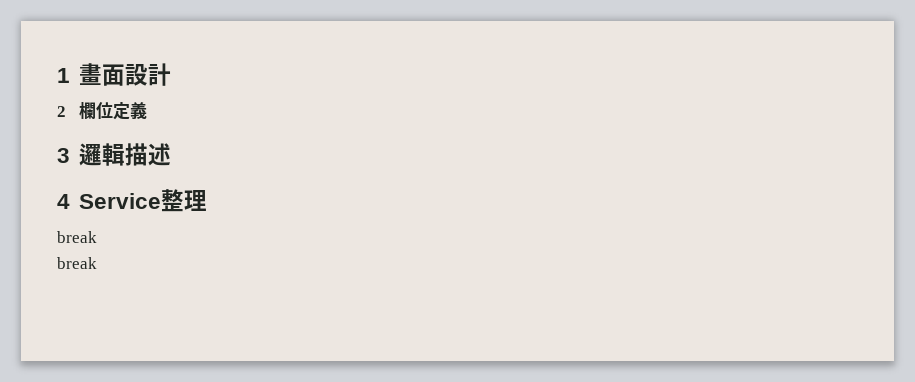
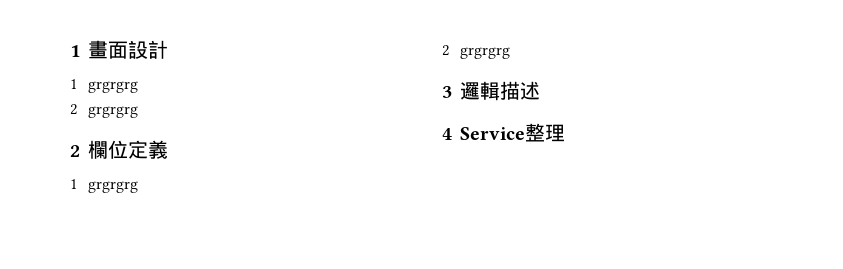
[57,102,147,120] 2欄位定義 -> [70,79,138,93] [70,104,138,118] [70,140,168,159] [70,179,138,193] [442,45,510,59] 1 grgrgrg // 2 grgrgrg // 2欄位定義 // 1 grgrgrg // 2 grgrgrg
[57,231,97,243] [57,257,97,269] // break // break -> (565, 133) none

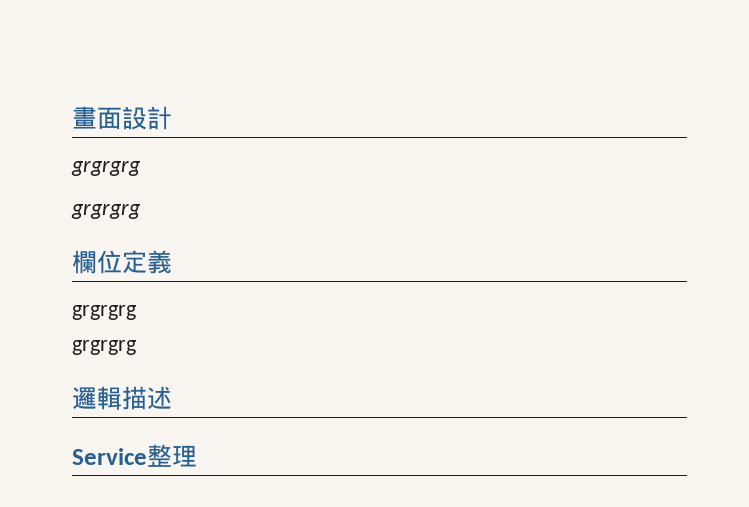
[70,45,80,57] 1 -> (72, 117) none
[70,79,138,93] [70,104,138,118] [70,145,80,157] 1 grgrgrg // 2 grgrgrg // 2 -> [71,161,141,176] [71,204,141,219] grgrgrg // grgrgrg //
[70,179,138,193] [442,45,510,59] [442,86,452,98] 1 grgrgrg // 2 grgrgrg // 3 -> [72,305,136,320] [72,340,136,355] grgrgrg // grgrgrg //
[442,128,452,140] 4 -> (172, 398) none

